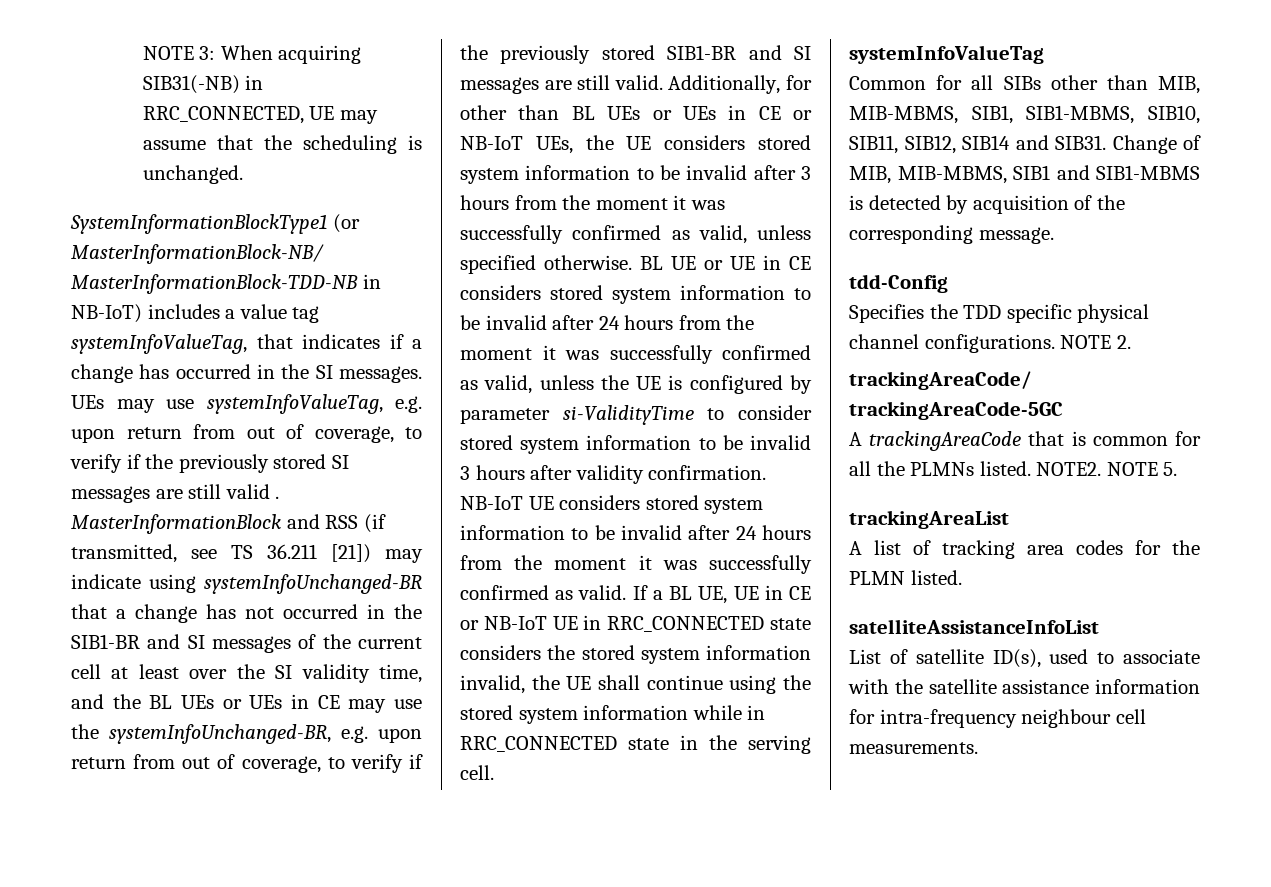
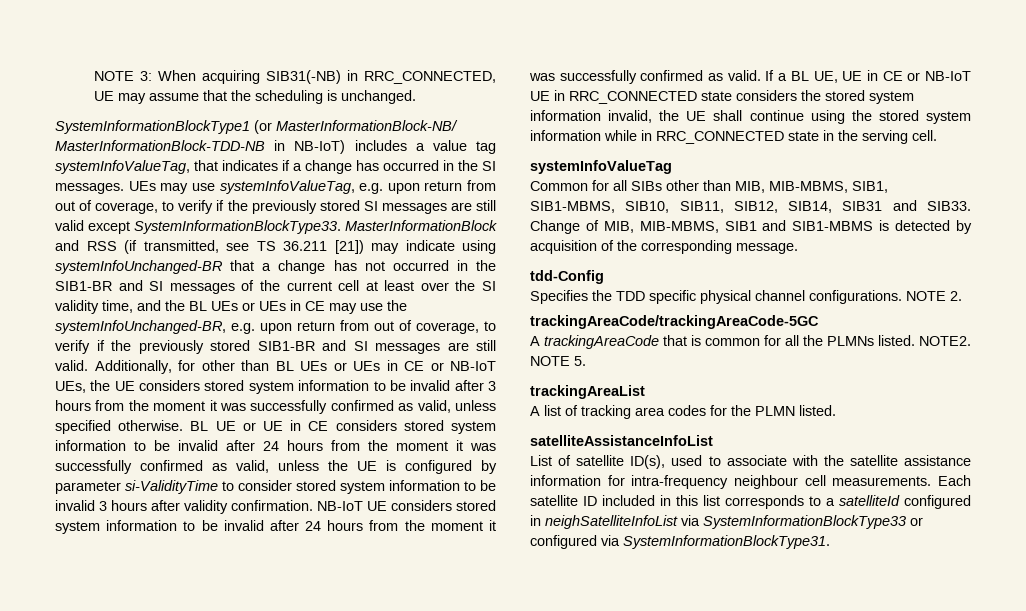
[275,496,280,499] . -> [88,220,341,234] except SystemInformationBlockType33.
[962,135,1106,150] SIB14 and SIB31. -> [788,200,971,213] SIB14, SIB31 and SIB33.
(978, 748) none -> [938,475,971,486] [530,495,971,509] [530,515,923,529] [530,535,830,549] Each satellite ID included in this list corresponds to a satelliteId configured in neighSatelliteInfoList via SystemInformationBlockType33 or configured via SystemInformationBlockType31.

